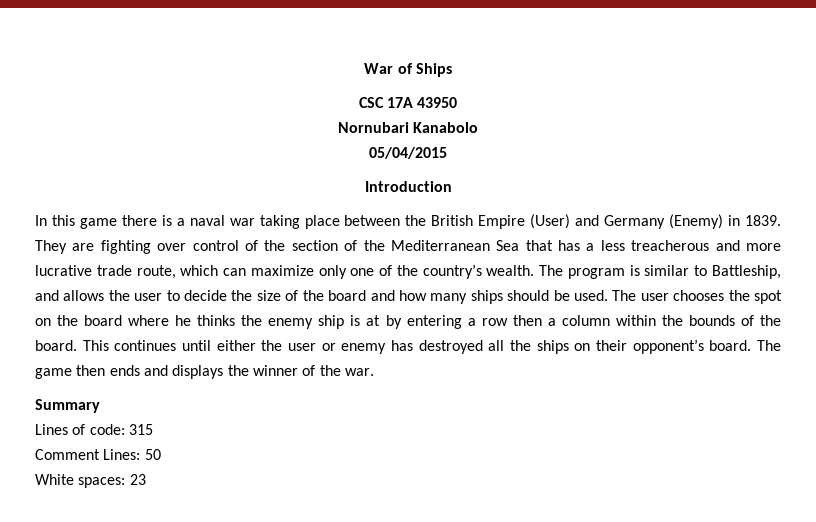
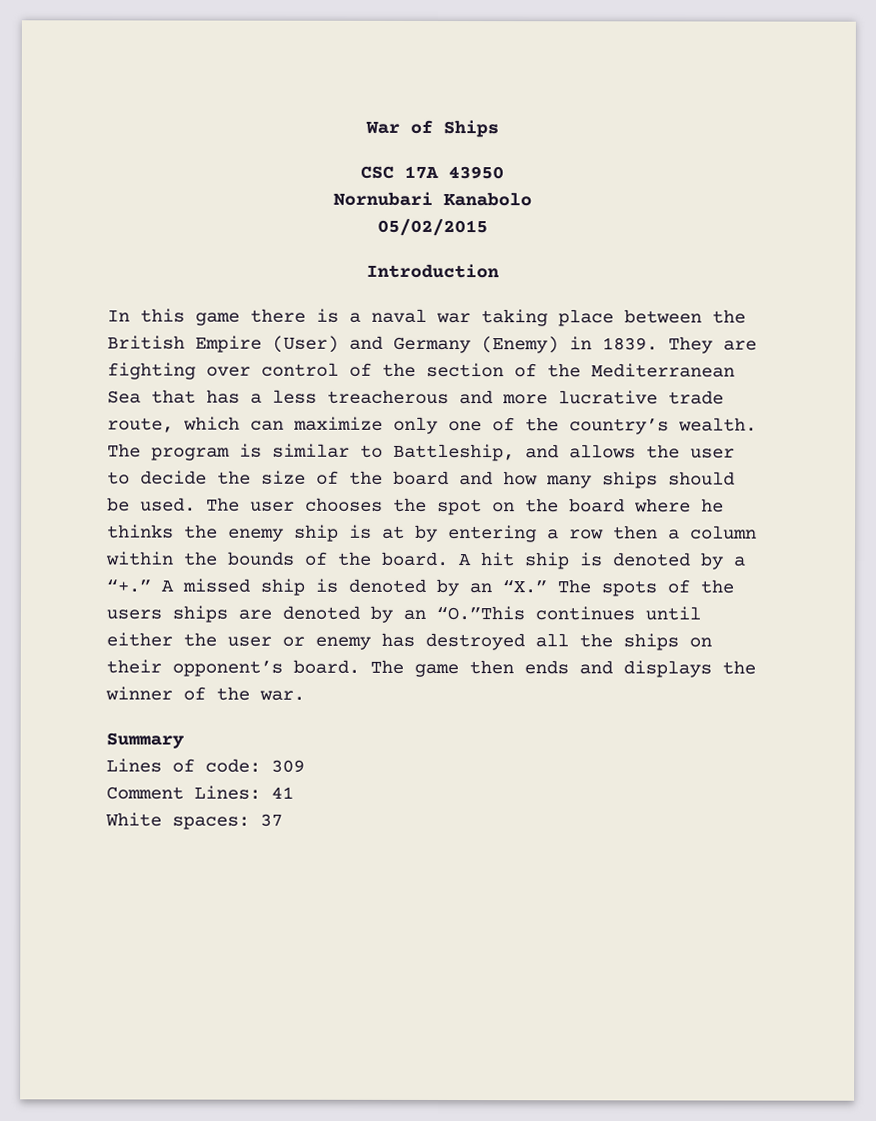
[369,147,447,159] 05/04/2015 -> [376,218,488,237] 05/02/2015
[82,340,109,351] This -> [458,552,746,570] [106,578,734,597] [106,605,525,623] A hit ship is denoted by a “+.” A missed ship is denoted by an “X.” The spots of the users ships are denoted by an “O.”This
[128,424,153,435] 315 -> [271,759,305,773] 309
[144,449,161,460] 50 -> [271,786,294,799] 41
[129,474,146,485] 23 -> [260,813,283,827] 37

